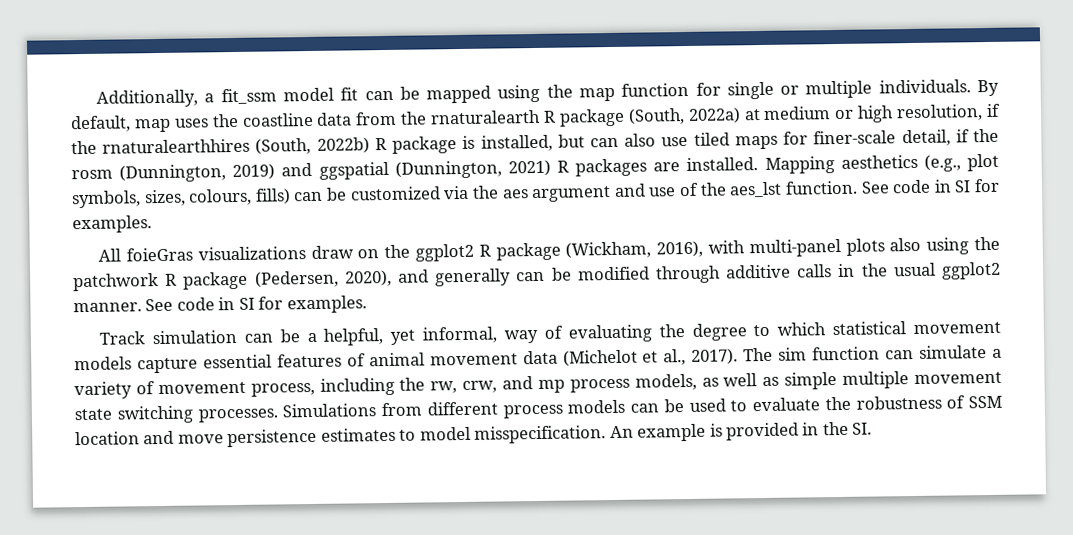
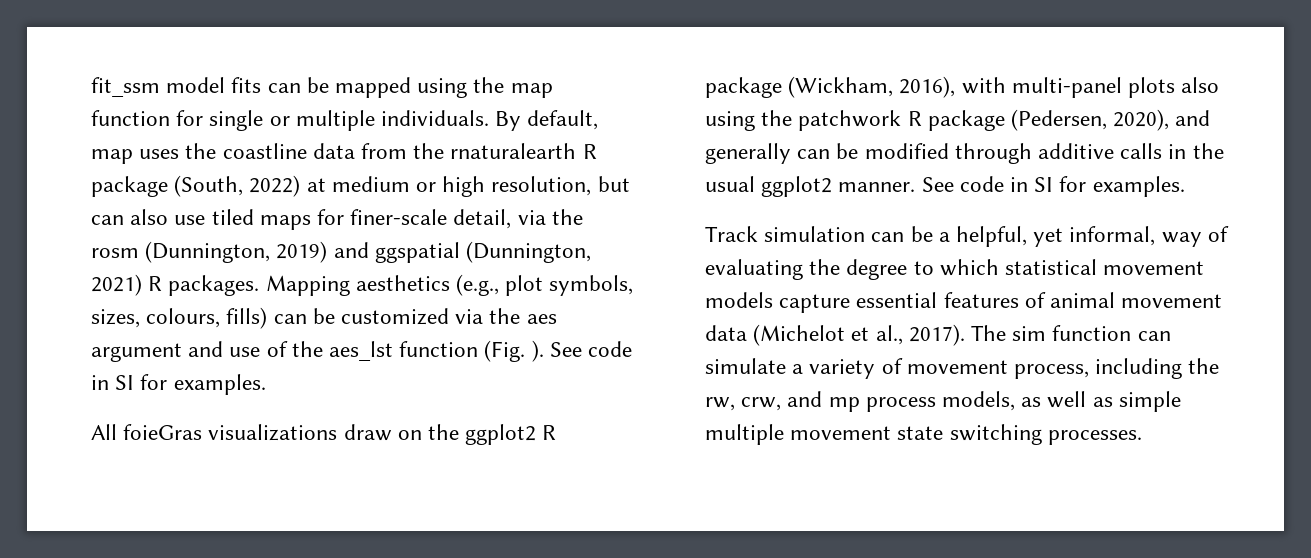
[96,89,215,108] Additionally, a -> (91, 87) none
[340,87,359,101] fit -> [231,77,262,93] fits
[687,107,741,124] 2022a) -> [249,175,301,197] 2022)
[986,103,1002,118] [71,134,553,155] if the rnaturalearthhires (South, 2022b) R package is installed, -> (592, 186) none
[955,129,970,143] if -> [517,210,546,225] via
[575,157,759,177] packages are installed. -> [168,275,260,296] packages.
[784,180,858,195] function. -> [399,340,544,362] function (Fig. ).
[282,395,1002,419] [75,421,873,448] Simulations from different process models can be used to evaluate the robustness of SSM location and move persistence estimates to model misspecification. An example is provided in the SI. -> (1142, 437) none

